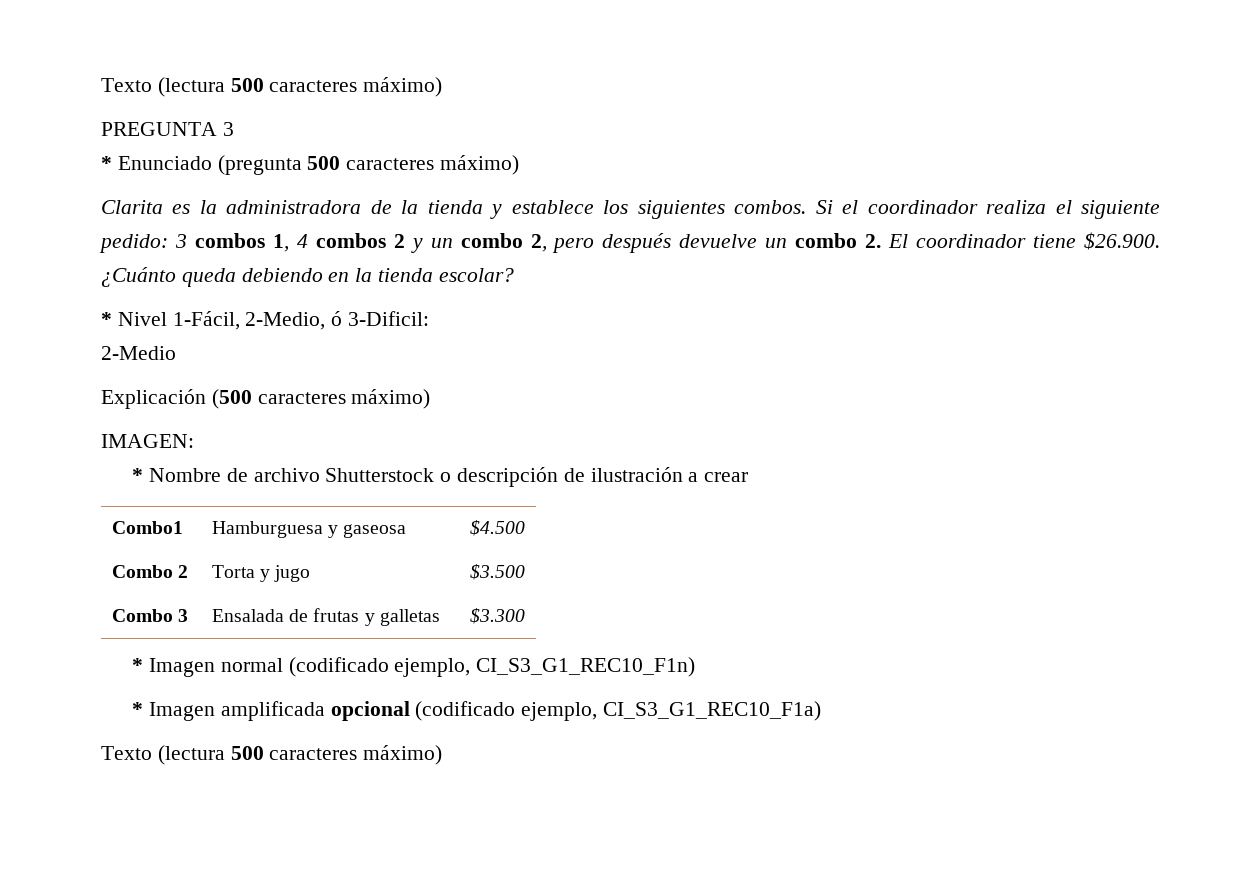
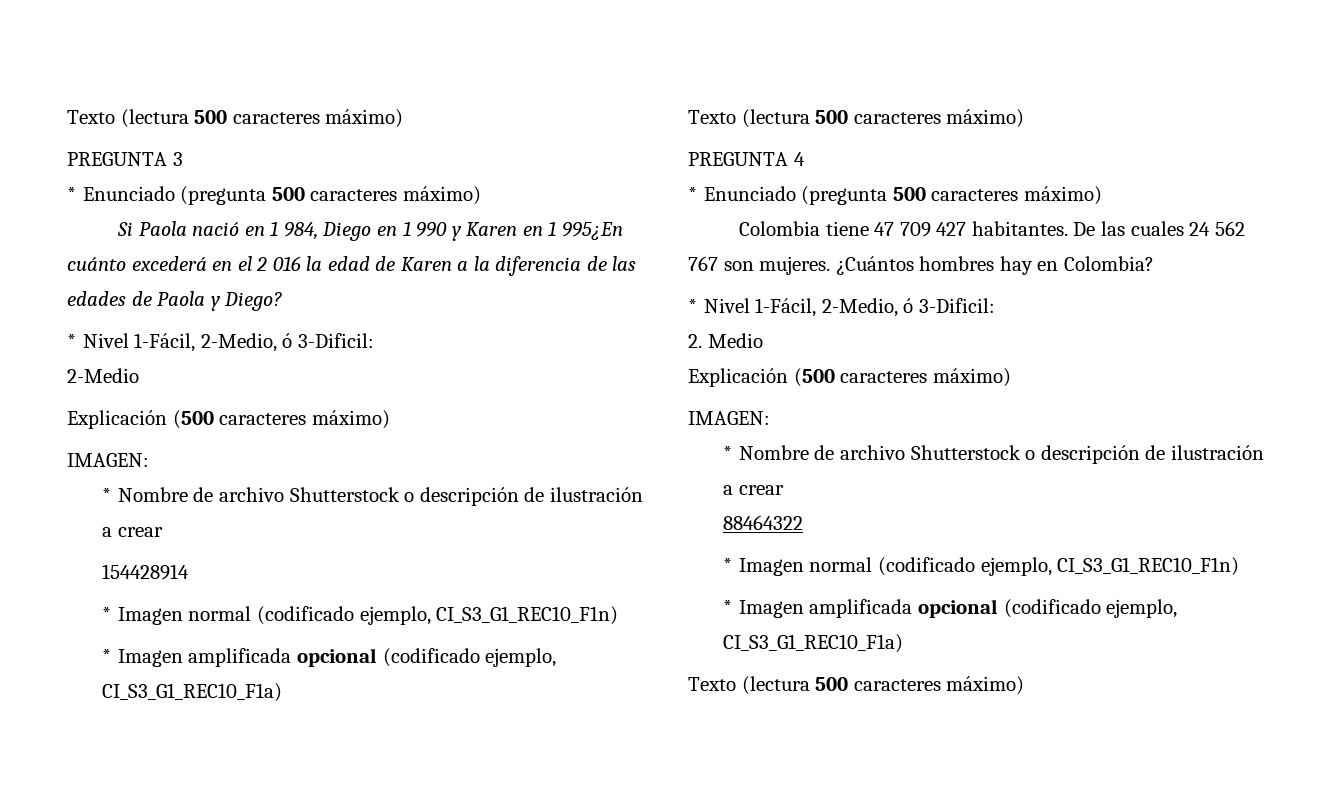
[101,200,1160,219] [99,232,1161,253] [101,267,514,287] Clarita es la administradora de la tienda y establece los siguientes combos. Si el coordinador realiza el siguiente pedido: 3 combos 1, 4 combos 2 y un combo 2, pero después devuelve un combo 2. El coordinador tiene $26.900. ¿Cuánto queda debiendo en la tienda escolar? -> [117,221,623,241] [67,256,637,276] [67,291,283,311] Si Paola nació en 1 984, Diego en 1 990 y Karen en 1 995¿En cuánto excederá en el 2 016 la edad de Karen a la diferencia de las edades de Paola y Diego?
[111,521,183,534] [211,521,407,538] [470,520,526,536] [111,565,189,578] [211,565,311,582] [470,564,526,580] [111,609,189,622] [211,608,440,626] [470,608,526,624] // Combo1 | Hamburguesa y gaseosa | $4.500 // Combo 2 | Torta y jugo | $3.500 // Combo 3 | Ensalada de frutas y galletas | $3.300 -> [102,564,190,580] // 154428914
(443, 755) none -> [688,152,805,166] [688,186,1102,205] [739,221,1245,237] [688,256,1154,275] [688,298,995,317] [688,333,763,348] [688,368,1011,387] [688,411,770,425] [723,445,1264,464] [723,485,784,495] [723,515,804,530] [723,557,1240,576] [723,599,1178,618] [723,634,904,653] [688,676,1025,695] // PREGUNTA 4 // * Enunciado (pregunta 500 caracteres máximo) // Colombia tiene 47 709 427 habitantes. De las cuales 24 562 767 son mujeres. ¿Cuántos hombres hay en Colombia? // * Nivel 1-Fácil, 2-Medio, ó 3-Dificil: // 2. Medio // Explicación (500 caracteres máximo) // IMAGEN: // * Nombre de archivo Shutterstock o descripción de ilustración a crear // 88464322 // * Imagen normal (codificado ejemplo, CI_S3_G1_REC10_F1n) // * Imagen amplificada opcional (codificado ejemplo, CI_S3_G1_REC10_F1a) // Texto (lectura 500 caracteres máximo)

